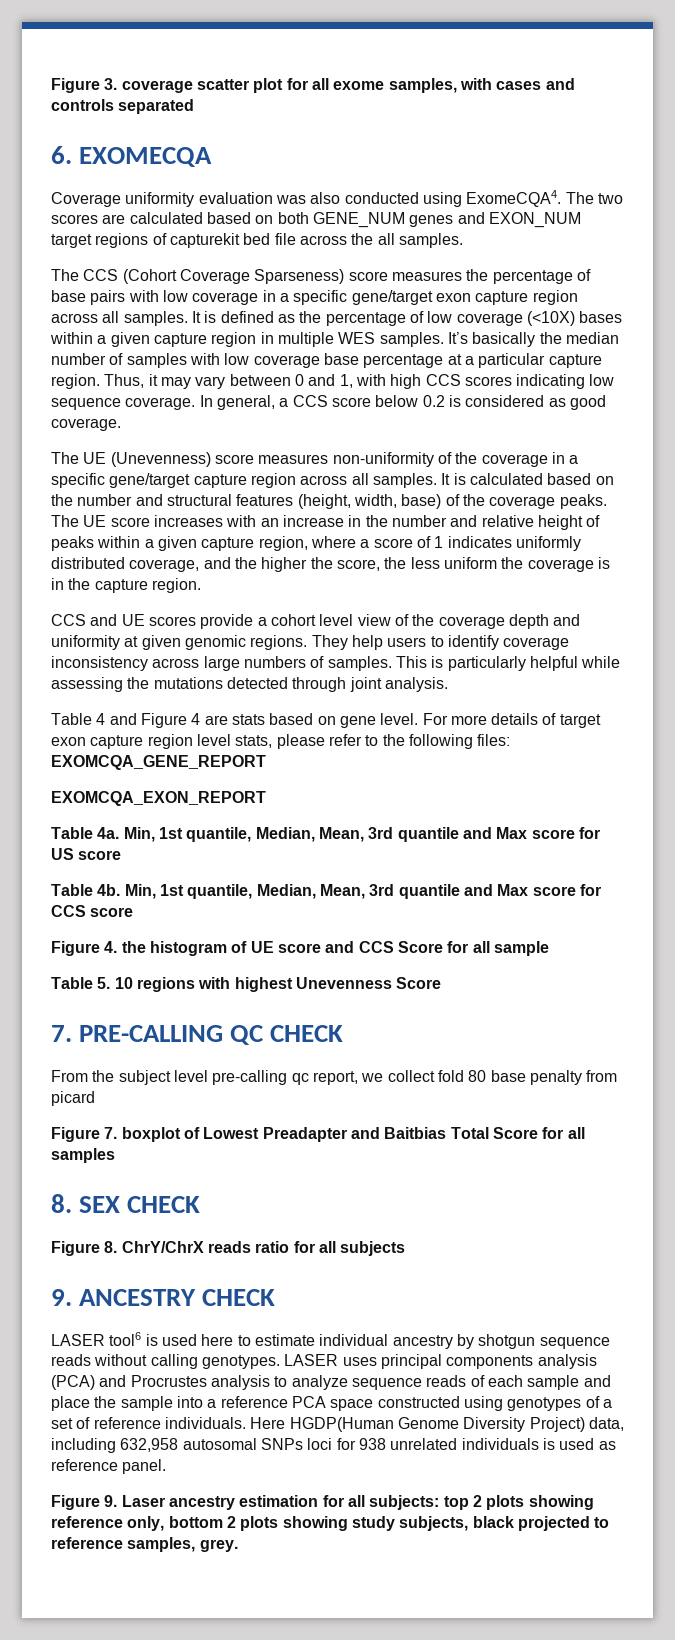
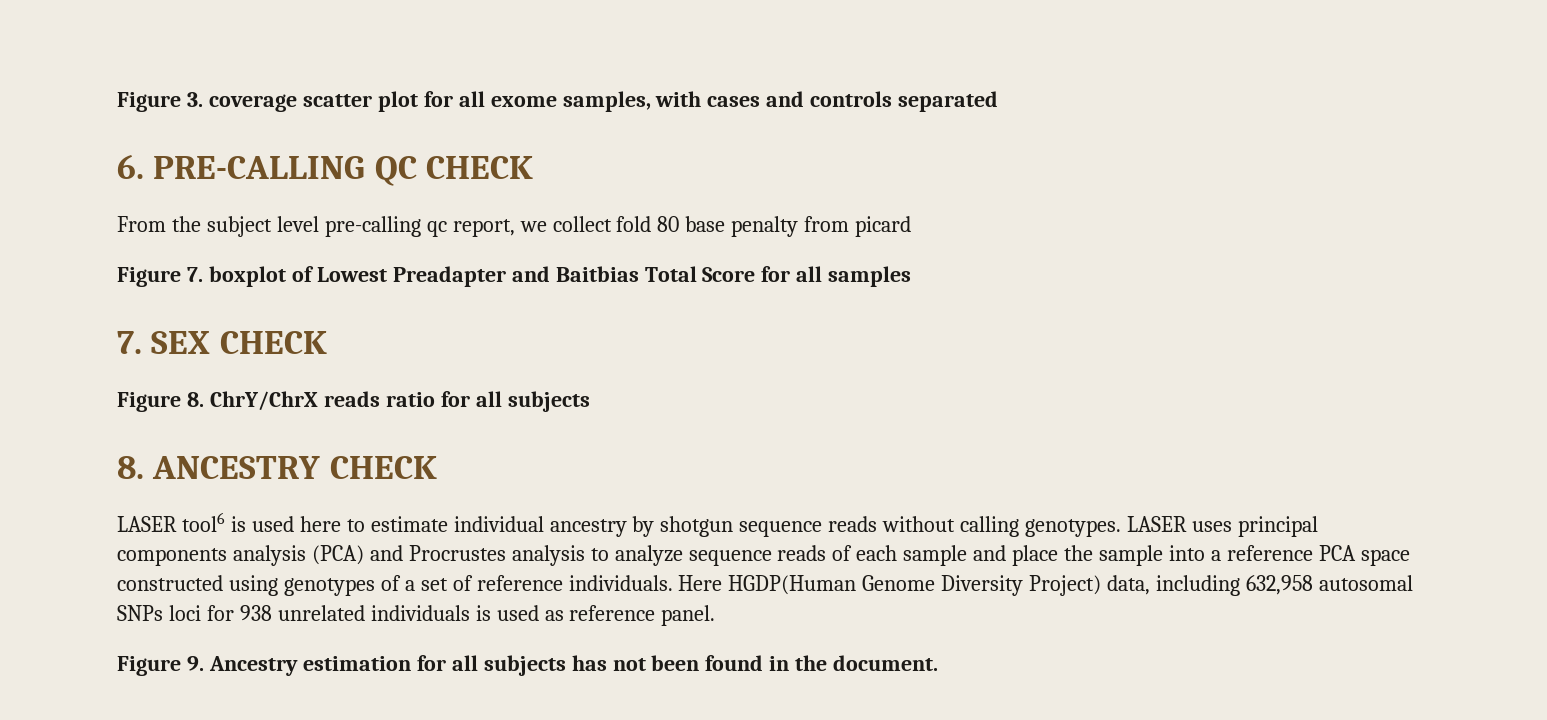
[79,147,213,167] [51,190,623,207] [51,212,581,228] [51,233,463,248] [51,269,591,284] [51,290,578,305] [51,311,623,326] [50,332,619,347] [51,353,602,368] [51,374,615,389] [51,395,606,410] [51,418,121,431] [51,452,579,467] [51,473,614,488] [51,494,607,509] [51,515,601,530] [51,536,581,551] [51,557,610,572] [51,578,201,593] [51,614,581,629] [51,635,570,650] [51,656,621,671] [51,677,448,692] [51,713,601,728] [51,734,511,749] [51,755,266,770] [51,791,266,806] [51,827,600,842] [51,848,122,860] [51,884,601,899] [51,905,134,917] [51,941,549,956] [51,977,442,992] [51,1025,72,1042] EXOMECQA // Coverage uniformity evaluation was also conducted using ExomeCQA4. The two scores are calculated based on both GENE_NUM genes and EXON_NUM target regions of capturekit bed file across the all samples. // The CCS (Cohort Coverage Sparseness) score measures the percentage of base pairs with low coverage in a specific gene/target exon capture region across all samples. It is defined as the percentage of low coverage (<10X) bases within a given capture region in multiple WES samples. It’s basically the median number of samples with low coverage base percentage at a particular capture region. Thus, it may vary between 0 and 1, with high CCS scores indicating low sequence coverage. In general, a CCS score below 0.2 is considered as good coverage. // The UE (Unevenness) score measures non-uniformity of the coverage in a specific gene/target capture region across all samples. It is calculated based on the number and structural features (height, width, base) of the coverage peaks. The UE score increases with an increase in the number and relative height of peaks within a given capture region, where a score of 1 indicates uniformly distributed coverage, and the higher the score, the less uniform the coverage is in the capture region. // CCS and UE scores provide a cohort level view of the coverage depth and uniformity at given genomic regions. They help users to identify coverage inconsistency across large numbers of samples. This is particularly helpful while assessing the mutations detected through joint analysis. // Table 4 and Figure 4 are stats based on gene level. For more details of target exon capture region level stats, please refer to the following files: EXOMCQA_GENE_REPORT // EXOMCQA_EXON_REPORT // Table 4a. Min, 1st quantile, Median, Mean, 3rd quantile and Max score for US score // Table 4b. Min, 1st quantile, Median, Mean, 3rd quantile and Max score for CCS score // Figure 4. the histogram of UE score and CCS Score for all sample // Table 5. 10 regions with highest Unevenness Score // 7. -> (144, 166) none
[51,1194,72,1213] 8. -> [117,331,142,354] 7.
[51,1289,72,1306] 9. -> [117,456,144,479] 8.
[121,1495,235,1510] Laser ancestry -> [208,656,298,676] Ancestry
[369,1495,594,1510] [51,1516,610,1531] [51,1537,238,1552] subjects: top 2 plots showing reference only, bottom 2 plots showing study subjects, black projected to reference samples, grey. -> [483,655,939,676] subjects has not been found in the document.

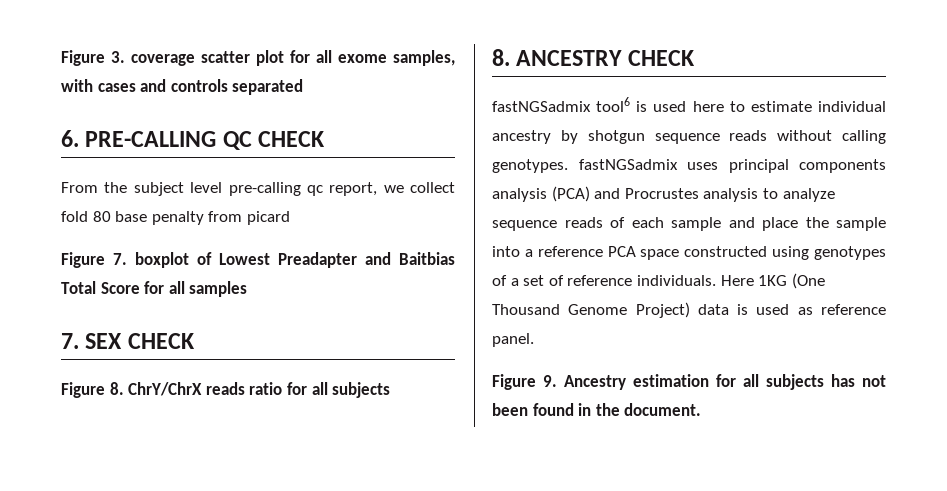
[117,516,177,532] LASER -> [492,101,591,112] fastNGSadmix
[1127,516,1188,532] LASER -> [578,159,678,170] fastNGSadmix
[728,575,1413,596] [117,605,470,621] HGDP(Human Genome Diversity Project) data, including 632,958 autosomal SNPs loci for 938 unrelated individuals -> [758,273,825,289] [492,302,729,318] 1KG (One Thousand Genome Project) data

